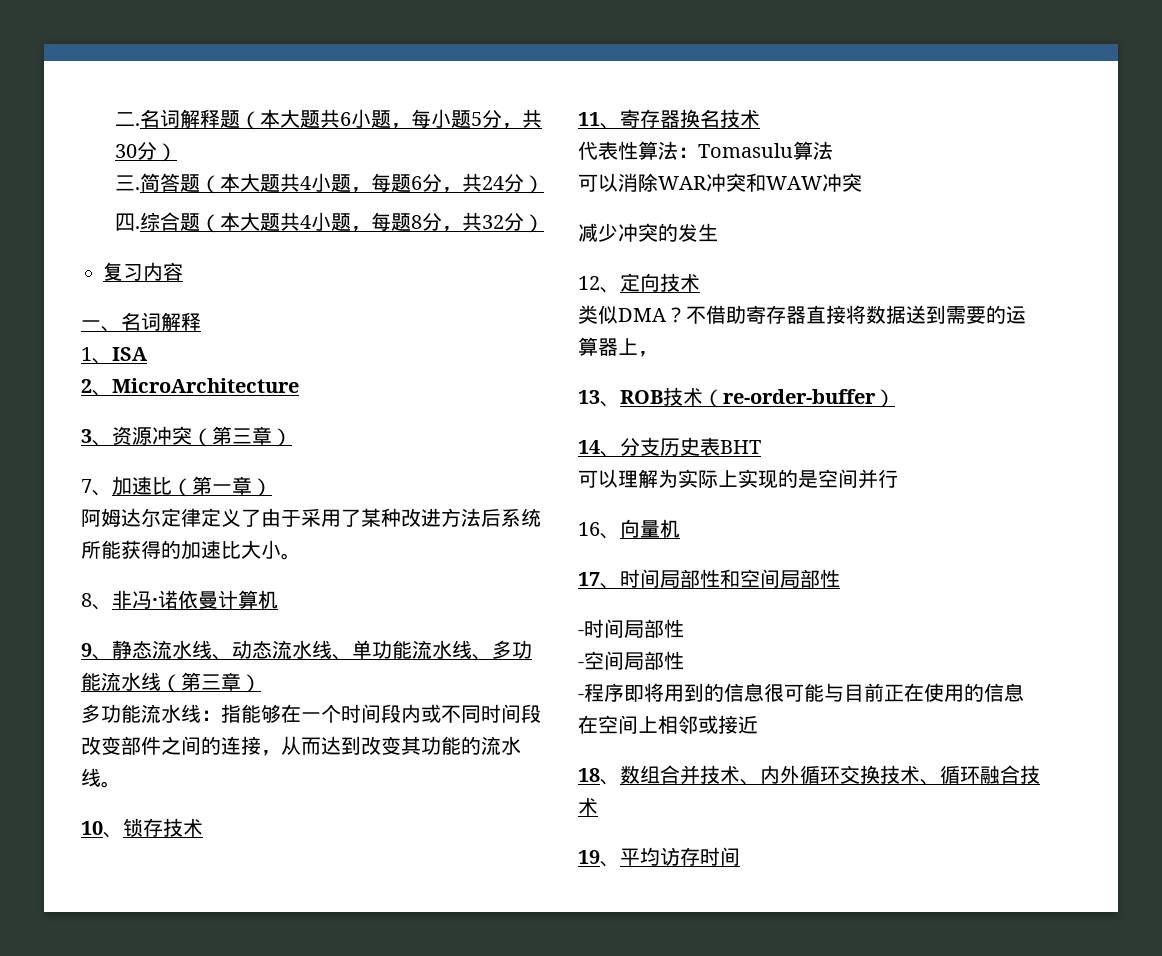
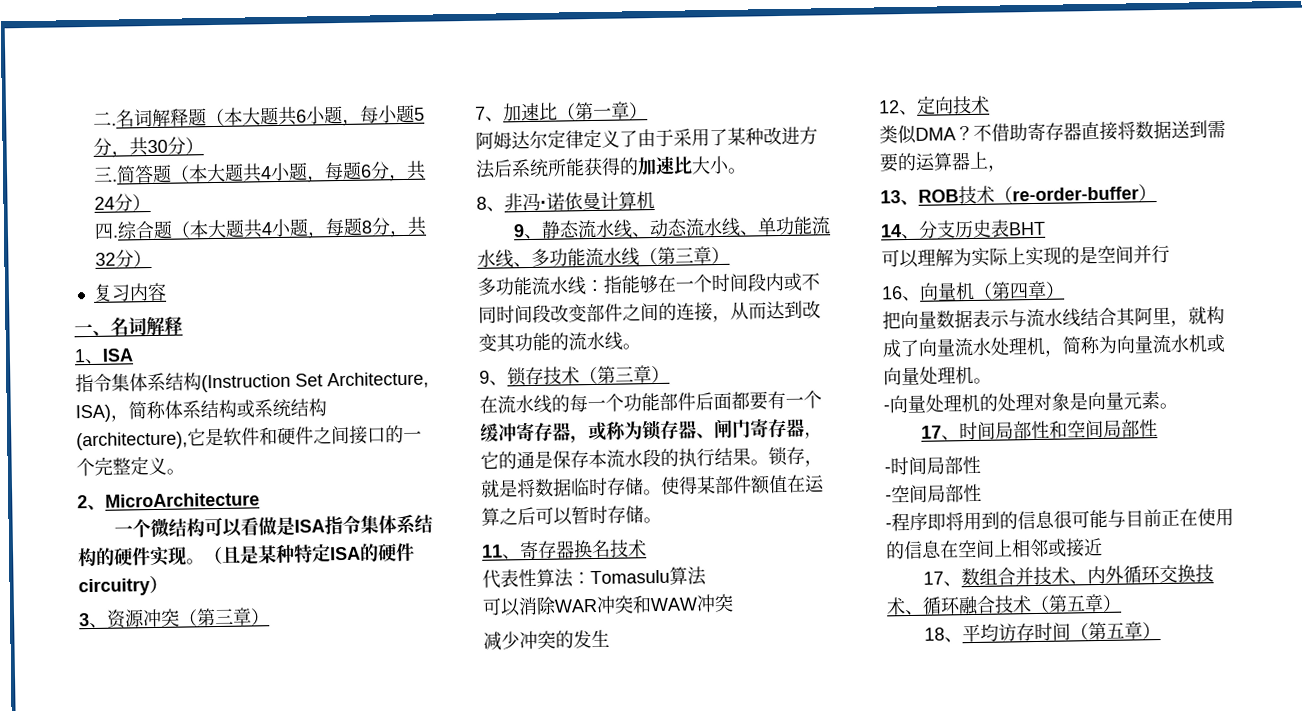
[81,378,299,396] 2、MicroArchitecture -> [75,371,429,393] [75,398,327,423] [76,425,422,451] [76,456,185,477] [77,492,260,511] [113,513,433,538] [77,542,415,567] [78,574,168,597] 指令集体系结构(Instruction Set Architecture, ISA)，简称体系结构或系统结构(architecture),它是软件和硬件之间接口的一个完整定义。 // 2、MicroArchitecture // 一个微结构可以看做是ISA指令集体系结构的硬件实现。（且是某种特定ISA的硬件circuitry）
[81,821,103,835] 10 -> [479,370,490,384] 9
(203, 827) none -> [579,365,670,385] [479,390,822,414] [480,418,823,444] [480,446,823,470] [480,474,825,498] [481,505,662,526] （第三章） // 在流水线的每一个功能部件后面都要有一个缓冲寄存器，或称为锁存器、闸门寄存器，它的通是保存本流水段的执行结果。锁存，就是将数据临时存储。使得某部件额值在运算之后可以暂时存储。
(680, 528) none -> [973,280,1065,300] [882,305,1225,330] [882,333,1226,358] [883,365,992,386] [883,391,1178,414] （第四章） // 把向量数据表示与流水线结合其阿里，就构成了向量流水处理机，简称为向量流水机或向量处理机。 // -向量处理机的处理对象是向量元素。
[578,768,600,782] 18 -> [922,571,944,585] 17
[578,850,600,864] // 19 -> [1030,593,1122,614] [923,627,945,641] （第五章） // 18
(740, 856) none -> [1069,621,1161,641] （第五章）

